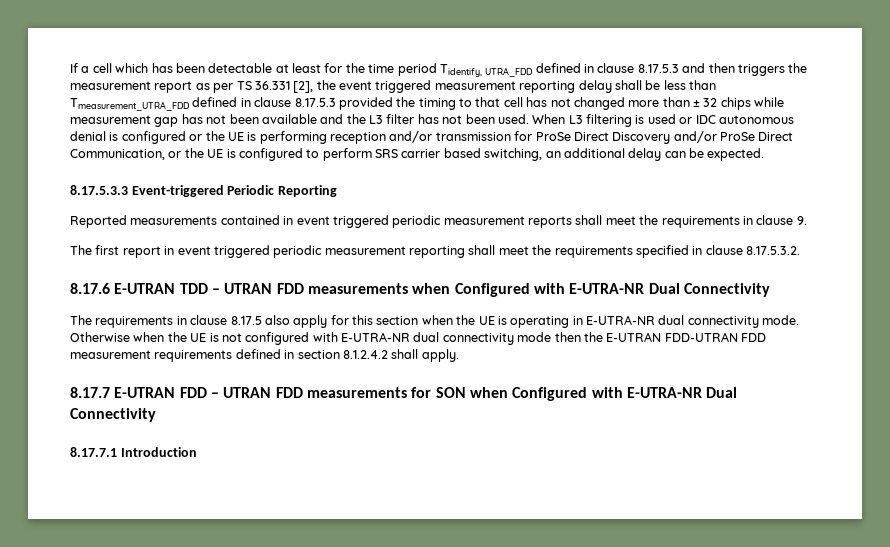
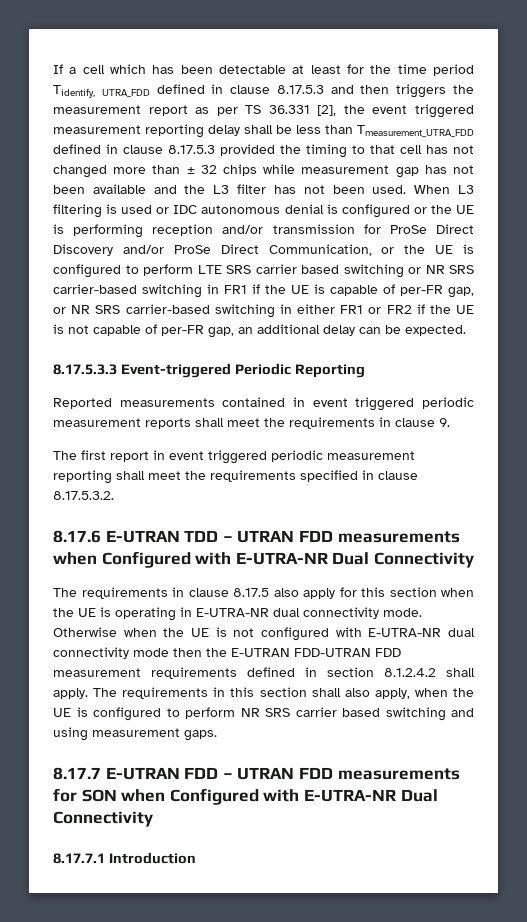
[375,148,543,161] SRS carrier based switching, -> [197,264,474,278] [53,284,474,298] [53,304,475,318] [53,324,234,338] LTE SRS carrier based switching or NR SRS carrier-based switching in FR1 if the UE is capable of per-FR gap, or NR SRS carrier-based switching in either FR1 or FR2 if the UE is not capable of per-FR gap,
(459, 355) none -> [93,687,475,699] [53,707,474,721] [53,727,217,741] The requirements in this section shall also apply, when the UE is configured to perform NR SRS carrier based switching and using measurement gaps.

